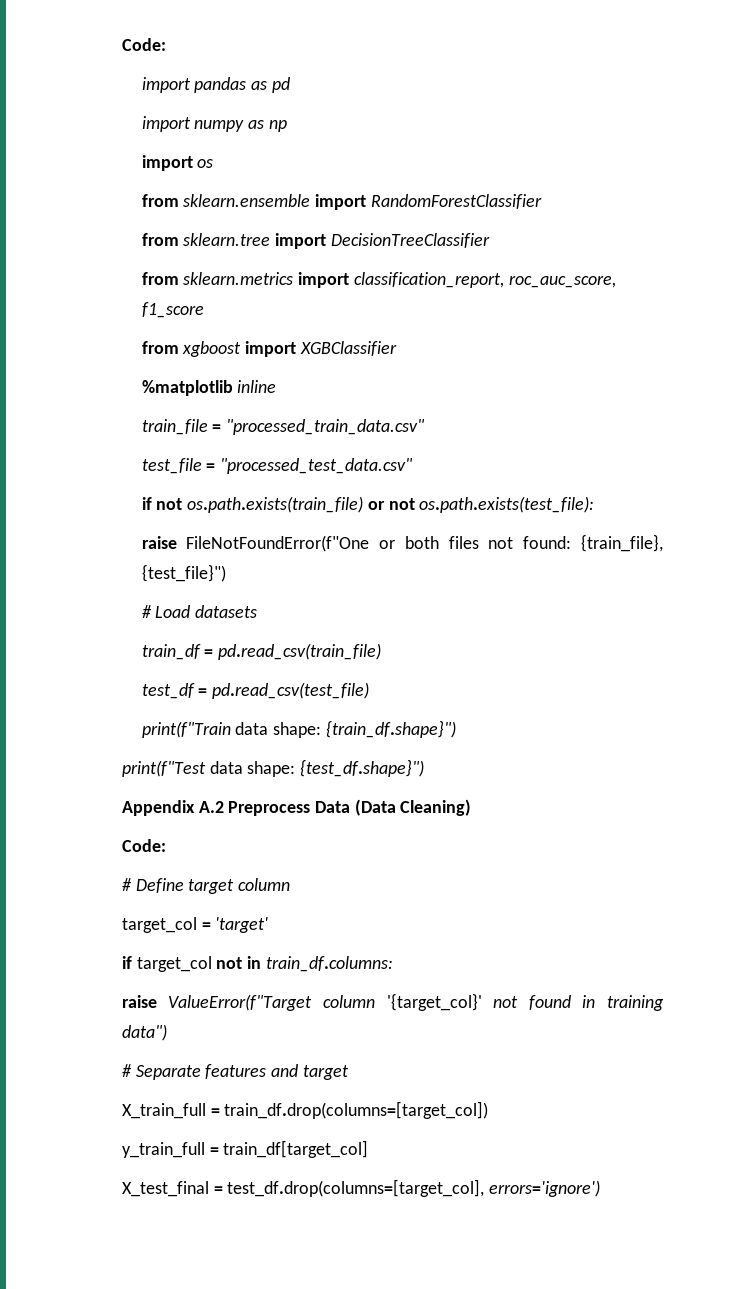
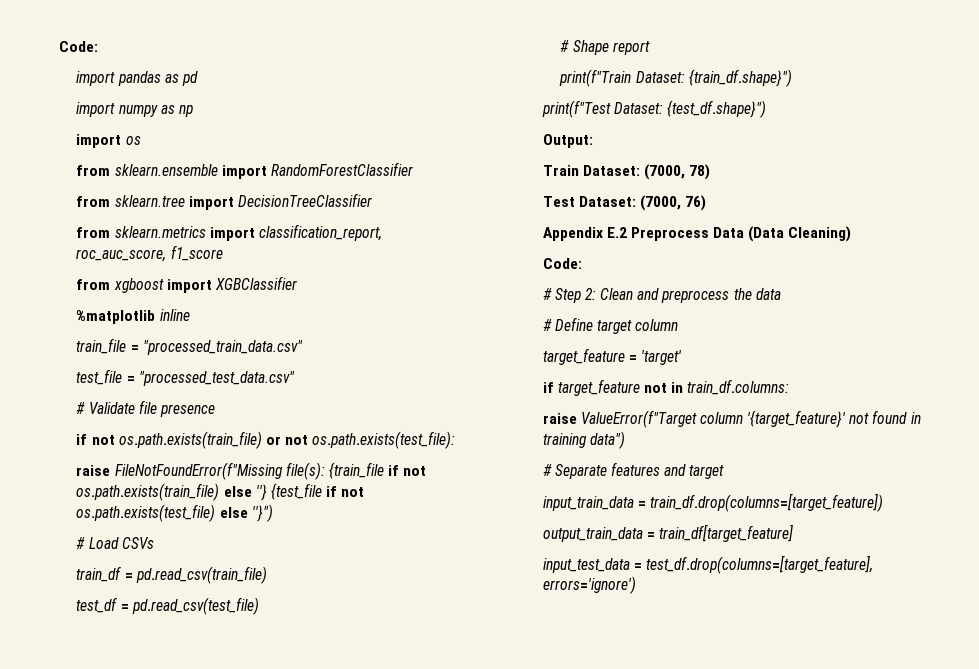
(414, 466) none -> [76,400,215,417] // # Validate file presence
[186,534,664,552] [141,564,226,582] FileNotFoundError(f"One or both files not found: {train_file}, {test_file}") -> [114,462,427,480] [76,483,365,501] [76,504,273,522] FileNotFoundError(f"Missing file(s): {train_file if not os.path.exists(train_file) else ''} {test_file if not os.path.exists(test_file) else ''}")
[195,605,258,618] datasets -> [121,537,154,549] CSVs
(370, 690) none -> [560,40,650,55] // # Shape report
[235,722,322,738] data shape: -> [635,71,685,83] Dataset:
[209,761,296,777] data shape: -> [613,102,663,114] Dataset:
(424, 768) none -> [542,134,593,148] [542,164,711,180] [542,195,707,211] // Output: // Train Dataset: (7000, 78) // Test Dataset: (7000, 76)
[198,801,224,813] A.2 -> [606,227,627,238] E.2
(166, 845) none -> [542,288,781,303] // # Step 2: Clean and preprocess the data
[121,917,197,933] target_col -> [542,348,625,365] target_feature
[136,956,212,972] target_col -> [557,379,640,396] target_feature
[386,993,482,1011] '{target_col}' -> [747,410,846,428] '{target_feature}'
[121,1101,489,1119] [121,1140,369,1158] [121,1179,485,1197] X_train_full = train_df.drop(columns=[target_col]) // y_train_full = train_df[target_col] // X_test_final = test_df.drop(columns=[target_col], -> [542,493,883,512] [542,524,793,542] [542,555,873,574] input_train_data = train_df.drop(columns=[target_feature]) // output_train_data = train_df[target_feature] // input_test_data = test_df.drop(columns=[target_feature],

